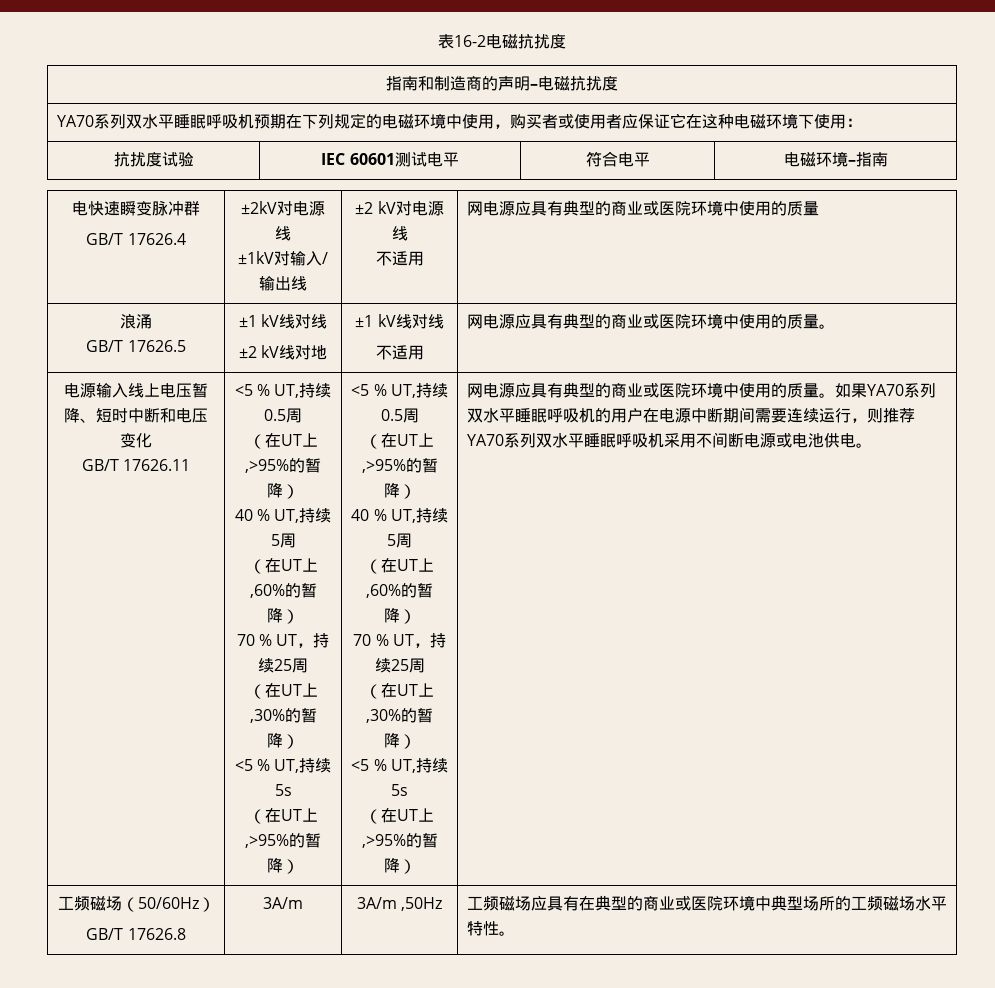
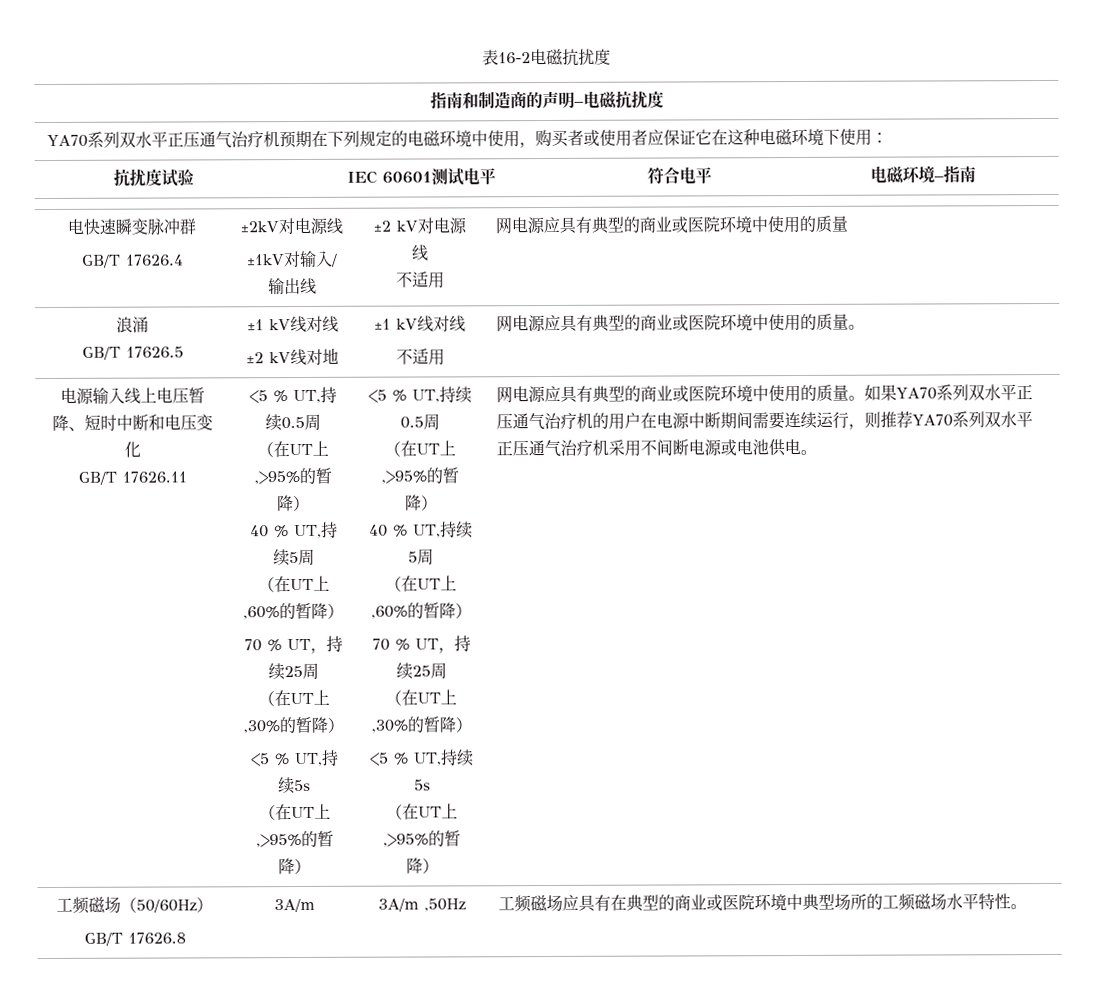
[173,114,238,129] 睡眠呼吸 -> [166,131,264,149] 正压通气治疗
[514,408,579,423] 睡眠呼吸 -> [1015,384,1033,400] [495,412,577,431] 正压通气治疗
[583,433,648,448] 睡眠呼吸 -> [495,439,593,458] 正压通气治疗

